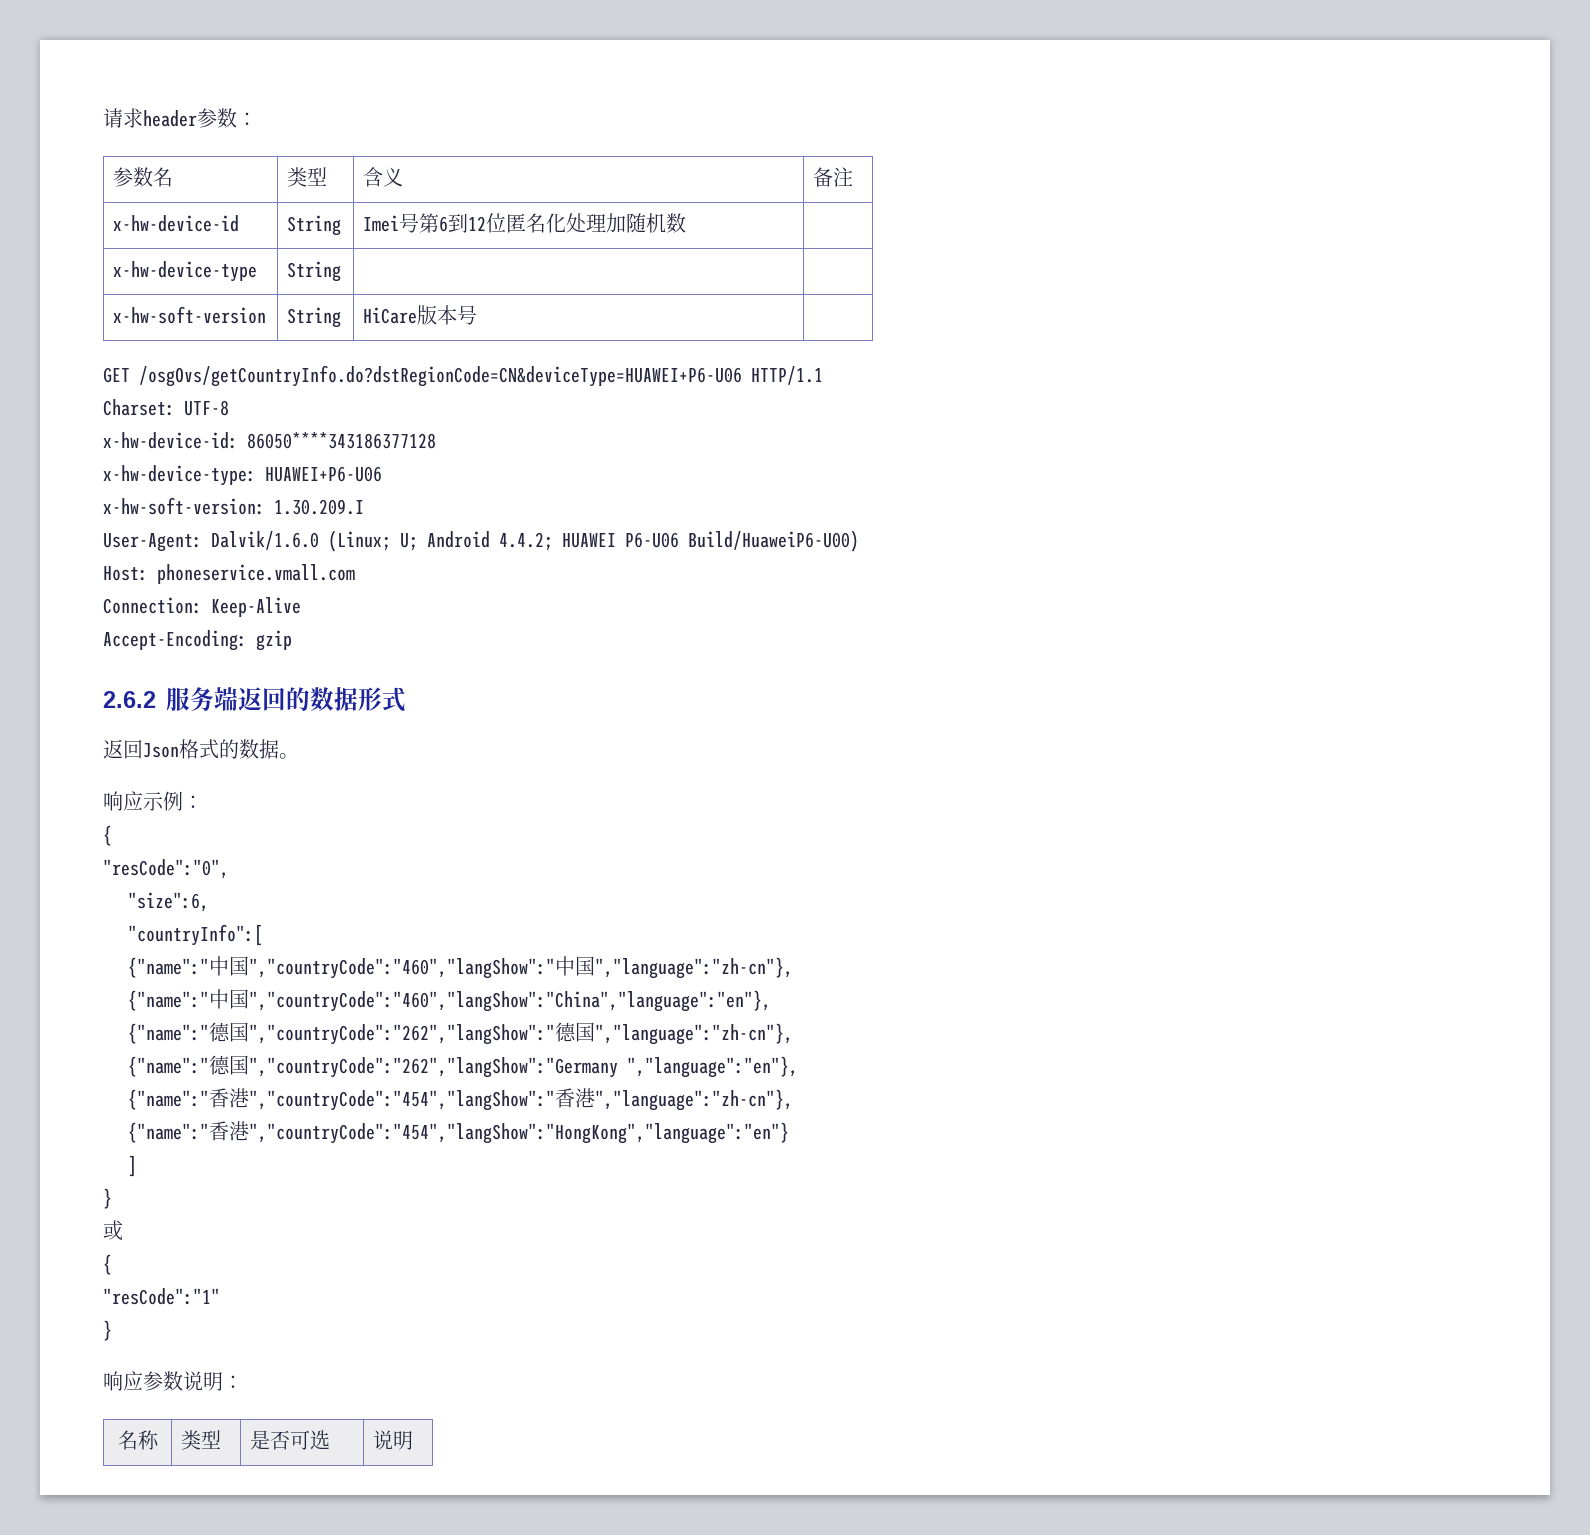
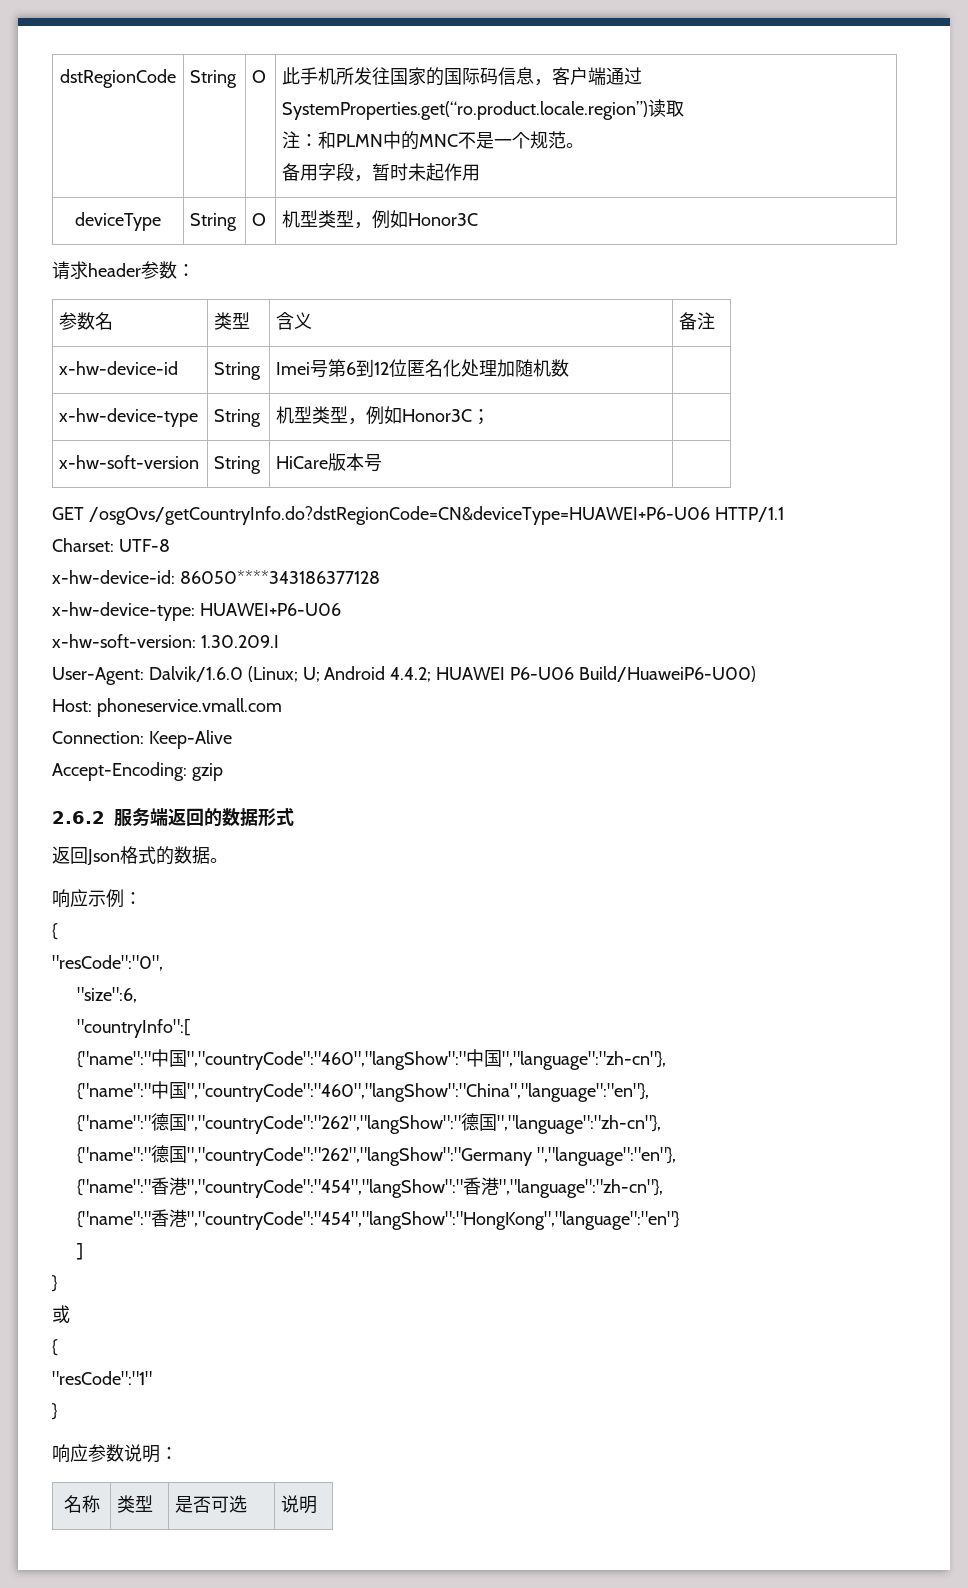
(103, 118) none -> [60,69,176,88] [190,70,238,88] [252,70,267,83] [282,67,643,86] [282,99,685,120] [282,131,585,150] [282,163,481,182] [74,212,162,231] [190,213,238,231] [252,213,267,226] [282,210,479,229] dstRegionCode | String | O | 此手机所发往国家的国际码信息，客户端通过SystemProperties.get(“ro.product.locale.region”)读取 // 注：和PLMN中的MNC不是一个规范。 // 备用字段，暂时未起作用 // deviceType | String | O | 机型类型，例如Honor3C //
(342, 271) none -> [276,406,491,425] 机型类型，例如Honor3C；

